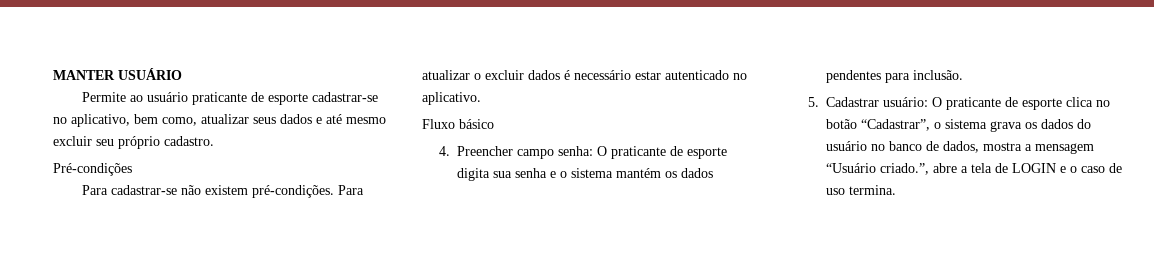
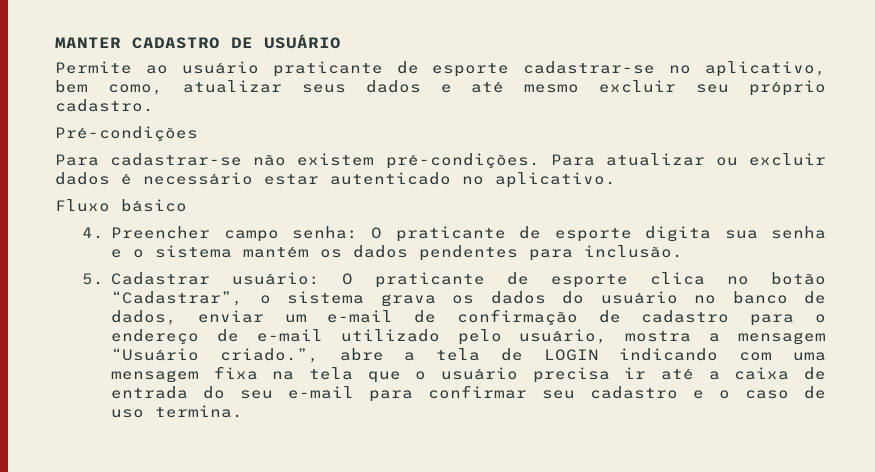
(115, 75) none -> [132,37,253,49] CADASTRO DE
[474,73,481,80] o -> [715,157,738,166] ou
(980, 147) none -> [197,309,826,326] [111,329,608,345] enviar um e-mail de confirmação de cadastro para o endereço de e-mail utilizado pelo usuário,
(1057, 168) none -> [619,348,826,361] [111,366,827,383] [111,385,679,402] indicando com uma mensagem fixa na tela que o usuário precisa ir até a caixa de entrada do seu e-mail para confirmar seu cadastro

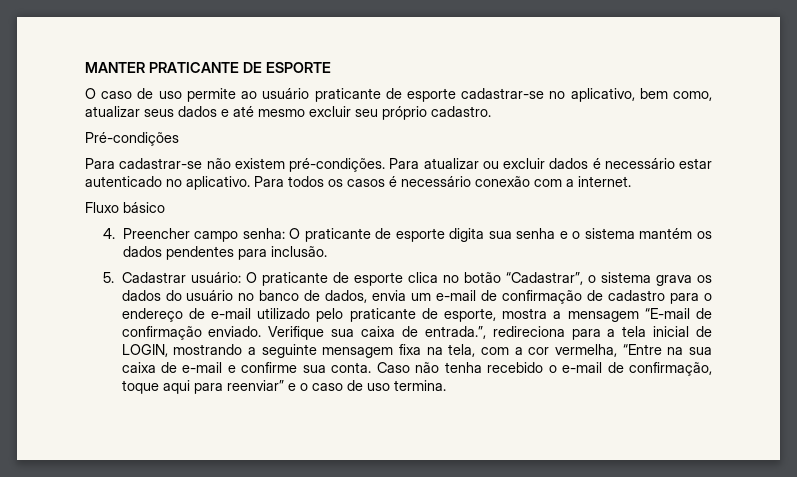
[132,34,341,49] [55,61,132,74] CADASTRO DE USUÁRIO // Permite -> [149,62,331,73] [85,88,236,102] PRATICANTE DE ESPORTE // O caso de uso permite
(616, 180) none -> [254,176,631,187] Para todos os casos é necessário conexão com a internet.
[197,310,264,323] enviar -> [372,290,407,301] envia
[519,329,826,345] [111,348,826,363] [111,366,827,383] [111,385,679,402] usuário, mostra a mensagem “Usuário criado.”, abre a tela de LOGIN indicando com uma mensagem fixa na tela que o usuário precisa ir até a caixa de entrada do seu e-mail para confirmar seu cadastro -> [349,308,712,322] [121,326,713,340] [121,344,712,358] [121,362,713,376] [121,380,284,394] praticante de esporte, mostra a mensagem “E-mail de confirmação enviado. Verifique sua caixa de entrada.”, redireciona para a tela inicial de LOGIN, mostrando a seguinte mensagem fixa na tela, com a cor vermelha, “Entre na sua caixa de e-mail e confirme sua conta. Caso não tenha recebido o e-mail de confirmação, toque aqui para reenviar”

